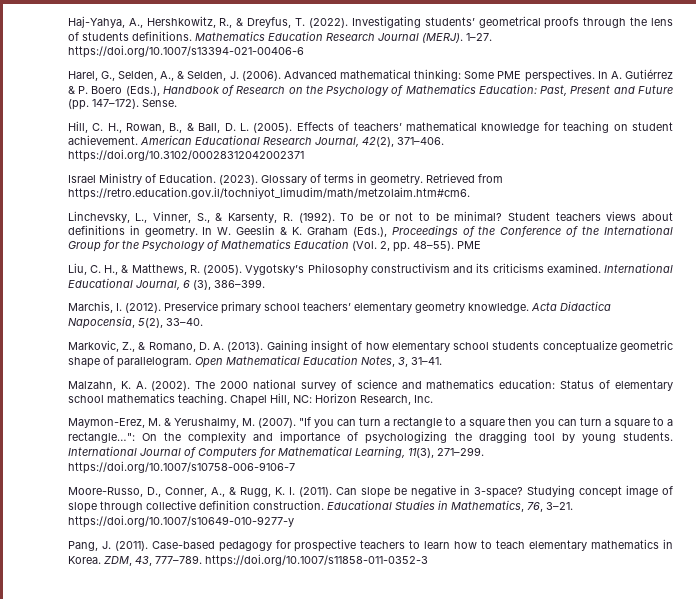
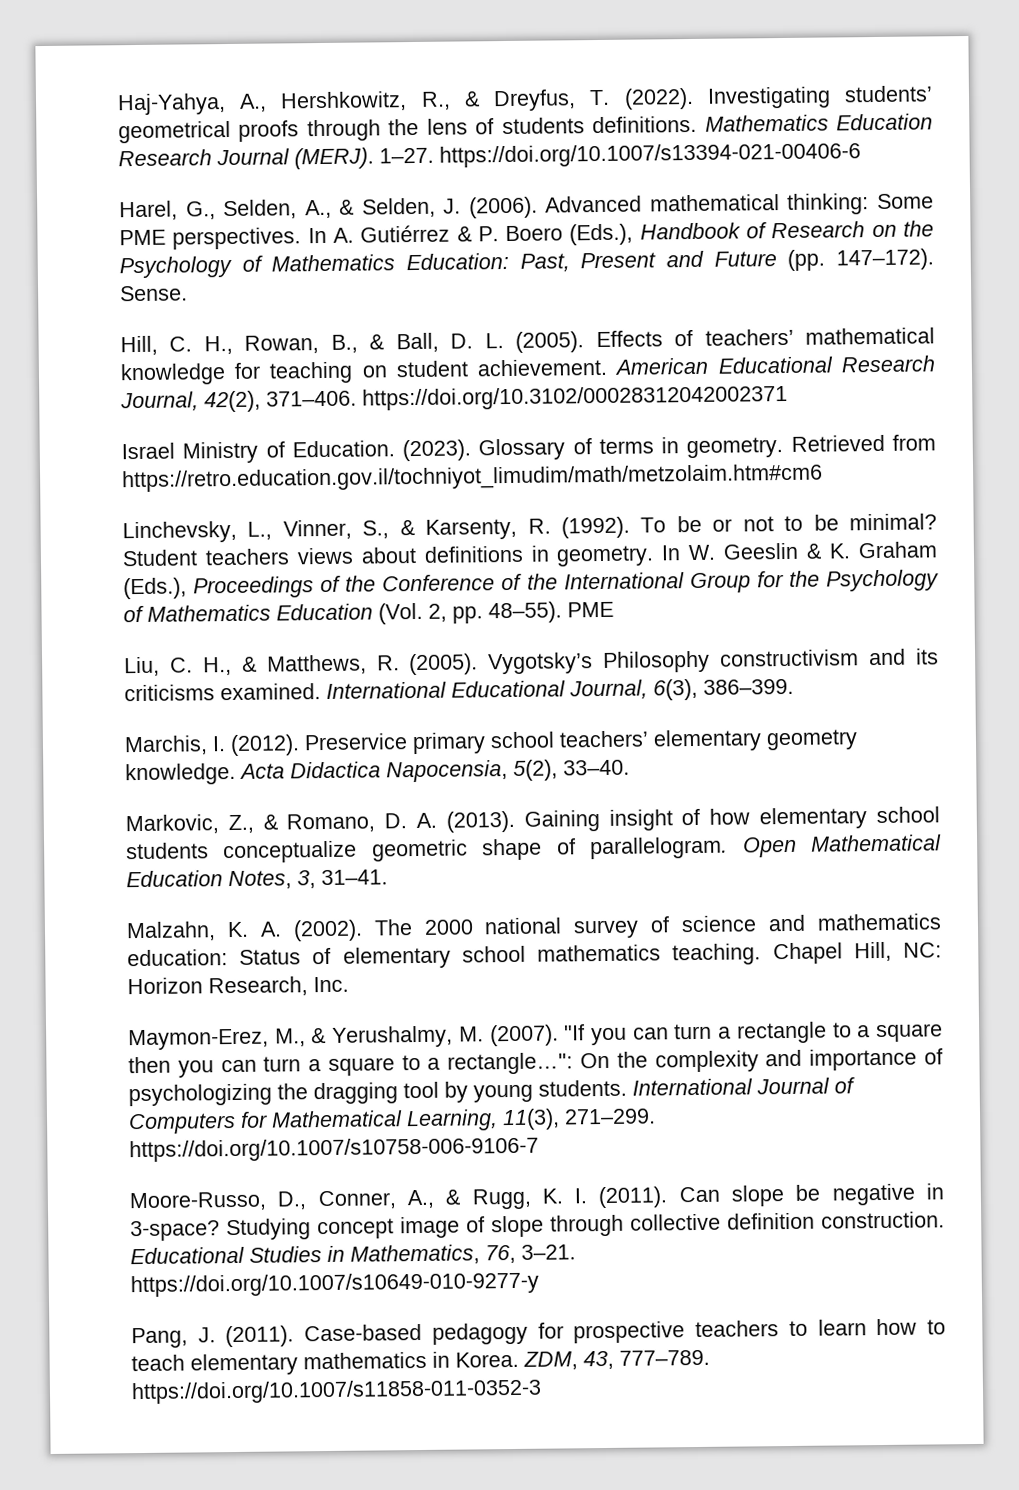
[67,187,470,200] https://retro.education.gov.il/tochniyot_limudim/math/metzolaim.htm#cm6. -> [121,463,823,493] https://retro.education.gov.il/tochniyot_limudim/math/metzolaim.htm#cm6
[182,280,211,290] 6 (3), -> [652,678,698,701] 6(3),
[147,418,161,426] M. -> [274,1028,306,1047] M.,

